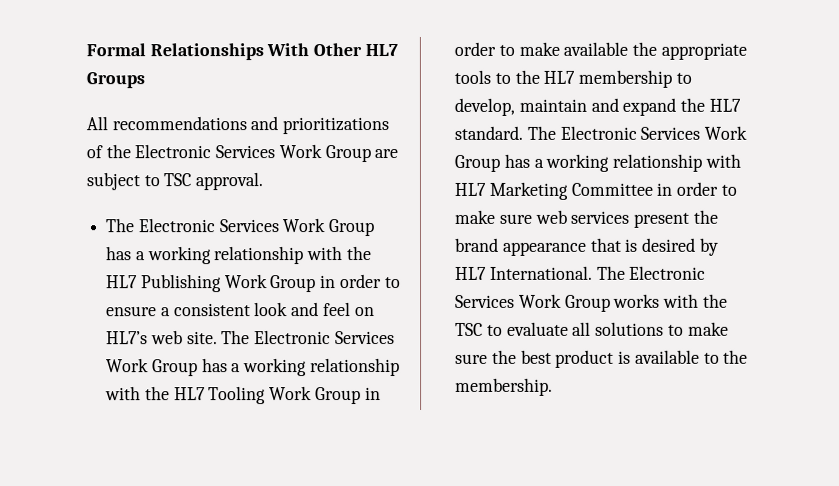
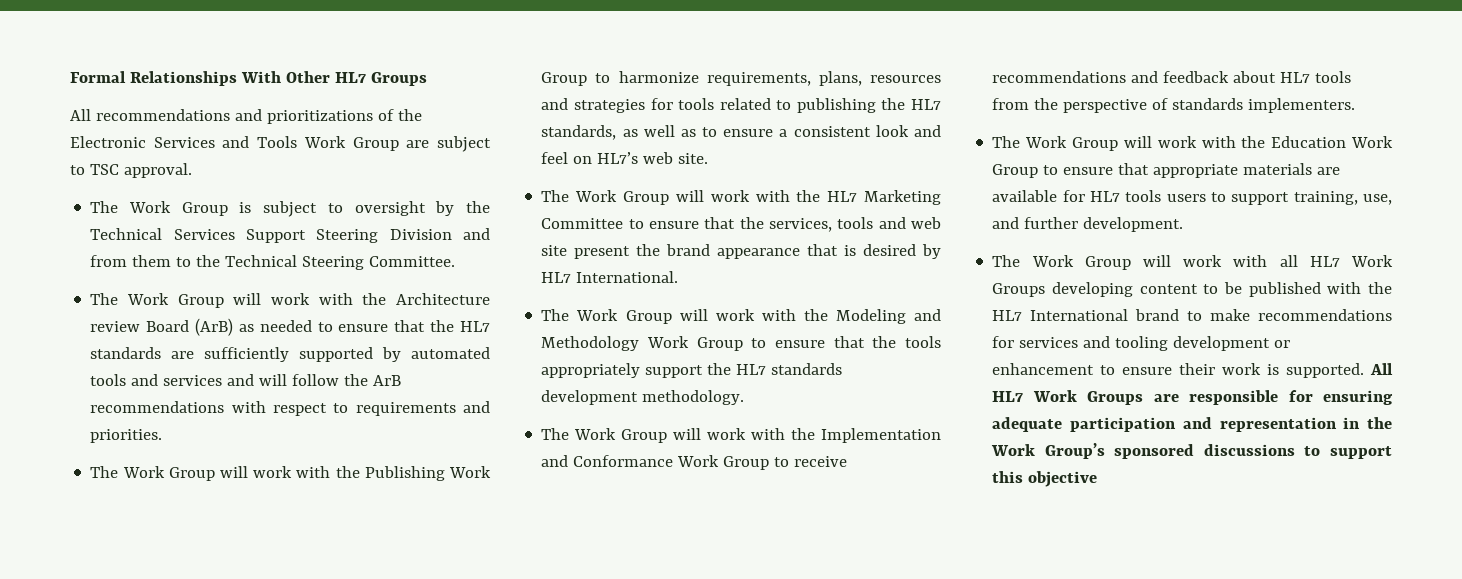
(276, 152) none -> [222,136,298,148] and Tools
[137,218,375,237] [106,246,372,265] [106,274,382,293] Electronic Services Work Group has a working relationship with the HL7 Publishing Work Group in order -> [129,201,491,217] [90,228,490,243] [90,255,456,270] [90,293,490,308] [90,318,491,336] [90,347,490,362] [90,374,402,386] [90,401,490,416] [90,429,163,443] [90,466,492,481] [541,71,941,86] [541,98,941,113] [541,125,696,140] Work Group is subject to oversight by the Technical Services Support Steering Division and from them to the Technical Steering Committee. // The Work Group will work with the Architecture review Board (ArB) as needed to ensure that the HL7 standards are sufficiently supported by automated tools and services and will follow the ArB recommendations with respect to requirements and priorities. // The Work Group will work with the Publishing Work Group to harmonize requirements, plans, resources and strategies for tools related to publishing the HL7 standards, as well as
[221,330,395,345] [106,358,400,377] [105,386,381,405] [454,41,747,60] [454,69,692,88] [454,97,741,116] [454,125,748,140] [454,153,741,172] [454,181,737,200] [454,209,630,224] The Electronic Services Work Group has a working relationship with the HL7 Tooling Work Group in order to make available the appropriate tools to the HL7 membership to develop, maintain and expand the HL7 standard. The Electronic Services Work Group has a working relationship with HL7 Marketing Committee in order to make sure web services -> [541,190,941,205] [541,217,941,232] [541,245,568,256] // The Work Group will work with the HL7 Marketing Committee to ensure that the services, tools and web site
[596,265,707,280] [455,293,728,312] [455,321,729,336] [455,349,749,368] [455,377,554,396] The Electronic Services Work Group works with the TSC to evaluate all solutions to make sure the best product is available to the membership. -> [541,309,941,324] [541,336,941,351] [541,363,843,378] [541,390,745,405] [541,428,941,443] [541,455,848,470] [992,71,1352,83] [992,98,1356,113] [992,136,1393,151] [992,163,1341,178] [992,190,1392,205] [992,217,1184,232] [992,255,1393,270] [992,282,1392,297] [992,309,1392,321] [992,336,1291,351] [992,363,1393,378] [992,390,1393,405] [992,417,1392,432] [991,443,1392,459] [992,471,1098,487] // The Work Group will work with the Modeling and Methodology Work Group to ensure that the tools appropriately support the HL7 standards development methodology. // The Work Group will work with the Implementation and Conformance Work Group to receive recommendations and feedback about HL7 tools from the perspective of standards implementers. // The Work Group will work with the Education Work Group to ensure that appropriate materials are available for HL7 tools users to support training, use, and further development. // The Work Group will work with all HL7 Work Groups developing content to be published with the HL7 International brand to make recommendations for services and tooling development or enhancement to ensure their work is supported. All HL7 Work Groups are responsible for ensuring adequate participation and representation in the Work Group’s sponsored discussions to support this objective

